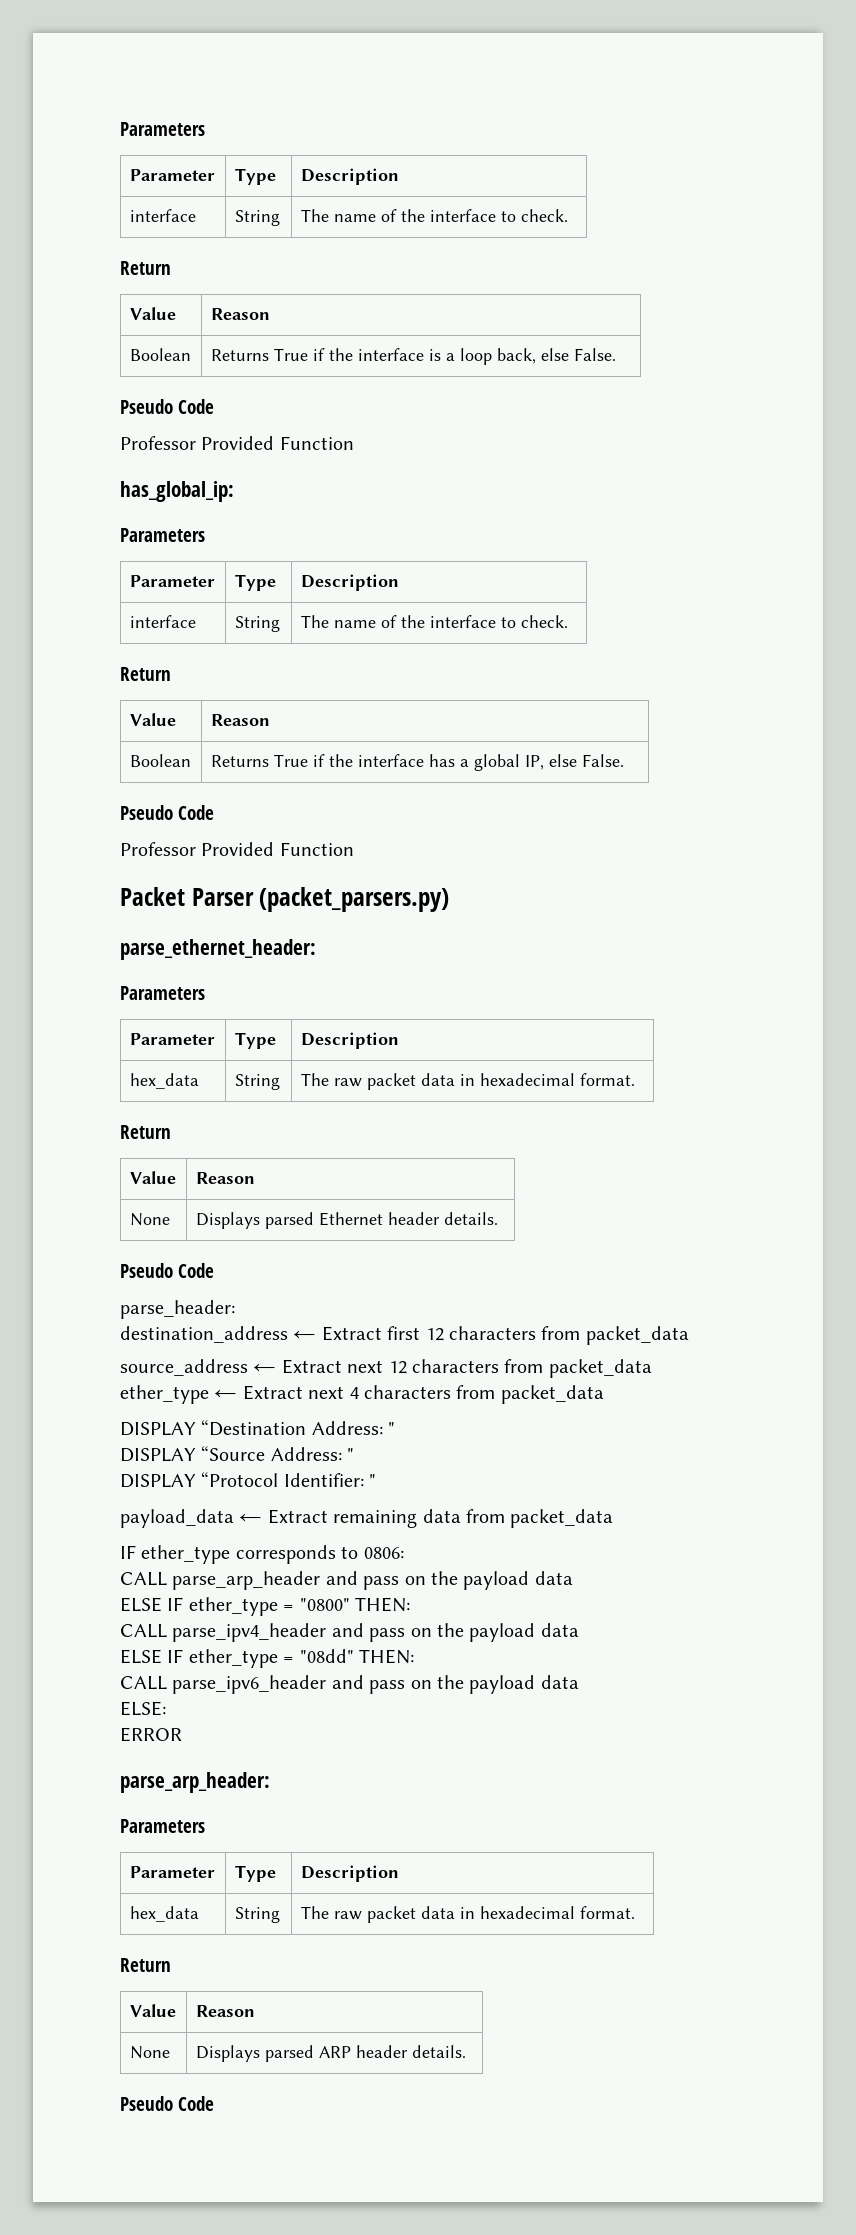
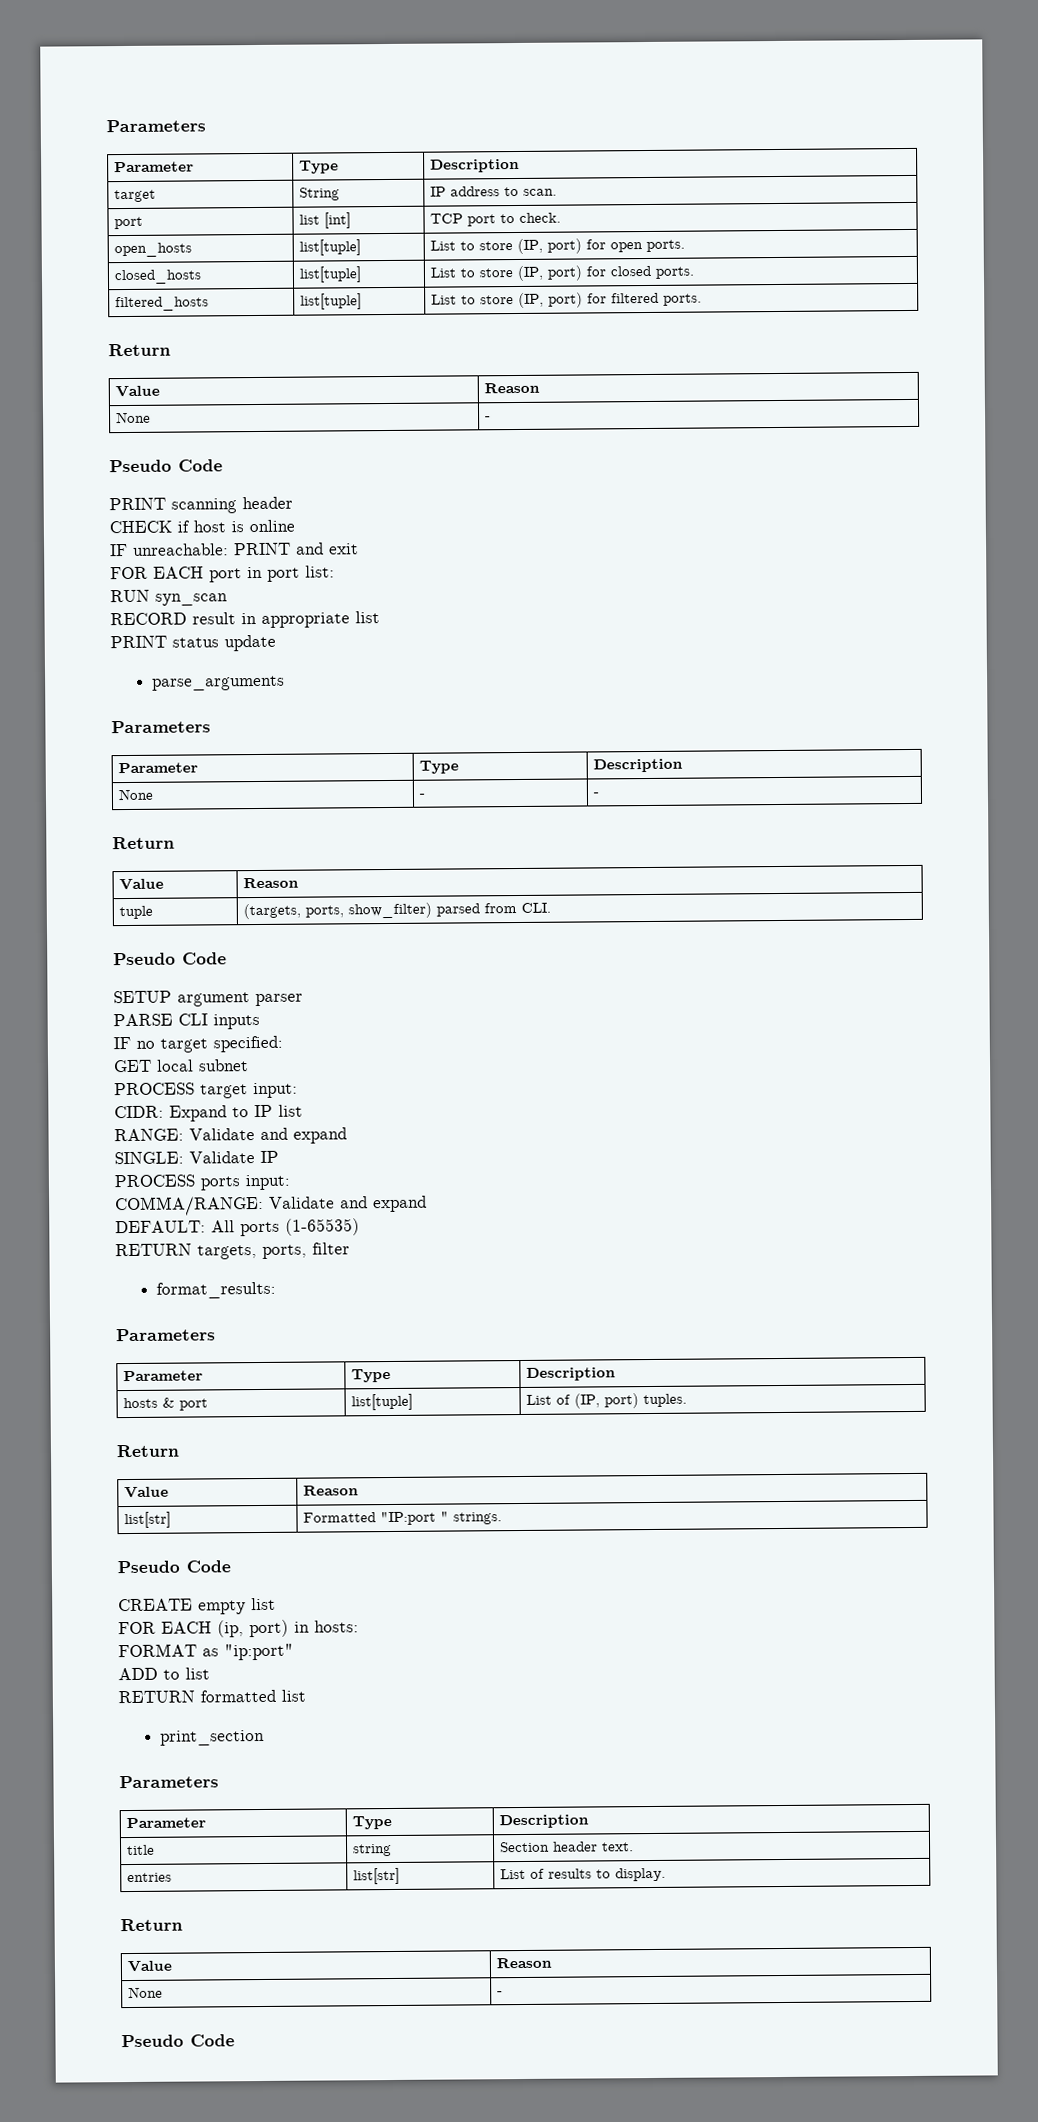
[120,122,205,136] [129,169,215,181] [234,168,276,185] [300,168,399,185] [129,209,196,222] [234,210,280,226] [300,209,568,222] [120,261,171,275] [129,307,176,320] [210,308,270,320] [129,348,191,361] [210,348,616,365] [120,399,214,414] [120,436,354,450] [120,481,234,502] [120,528,205,542] [129,575,215,587] [234,574,276,591] [300,574,399,591] [129,615,196,628] [234,616,280,632] [300,615,568,628] [120,667,171,681] [129,713,176,726] [210,714,270,726] [129,754,191,767] [210,754,624,771] [120,805,214,820] [120,842,354,856] [120,887,450,912] [120,939,316,960] [120,986,205,1000] [129,1033,215,1045] [234,1032,276,1049] [300,1032,399,1049] [129,1073,199,1089] [234,1074,280,1090] [300,1073,635,1090] [120,1125,171,1139] [129,1171,176,1184] [195,1172,255,1184] [129,1213,170,1226] [195,1212,498,1229] [120,1263,214,1278] [120,1300,235,1319] [120,1326,689,1345] [120,1359,652,1378] [120,1385,604,1404] [120,1420,396,1436] [120,1446,355,1462] [120,1472,377,1488] [120,1509,614,1528] [120,1545,404,1564] [120,1571,573,1590] [120,1597,410,1616] [120,1623,579,1642] [120,1649,414,1668] [120,1675,579,1694] [120,1701,166,1716] [120,1727,182,1742] [120,1772,270,1793] [120,1819,205,1833] [129,1866,215,1878] [234,1865,276,1882] [300,1865,399,1882] [129,1906,199,1922] [234,1907,280,1923] [300,1906,635,1923] [120,1958,171,1972] [129,2004,176,2017] [195,2005,255,2017] [129,2046,170,2059] [195,2045,466,2062] Parameters // Parameter | Type | Description // interface | String | The name of the interface to check. // Return // Value | Reason // Boolean | Returns True if the interface is a loop back, else False. // Pseudo Code // Professor Provided Function // has_global_ip: // Parameters // Parameter | Type | Description // interface | String | The name of the interface to check. // Return // Value | Reason // Boolean | Returns True if the interface has a global IP, else False. // Pseudo Code // Professor Provided Function // Packet Parser (packet_parsers.py) // parse_ethernet_header: // Parameters // Parameter | Type | Description // hex_data | String | The raw packet data in hexadecimal format. // Return // Value | Reason // None | Displays parsed Ethernet header details. // Pseudo Code // parse_header: // destination_address ← Extract first 12 characters from packet_data // source_address ← Extract next 12 characters from packet_data // ether_type ← Extract next 4 characters from packet_data // DISPLAY “Destination Address: " // DISPLAY “Source Address: " // DISPLAY “Protocol Identifier: " // payload_data ← Extract remaining data from packet_data // IF ether_type corresponds to 0806: // CALL parse_arp_header and pass on the payload data // ELSE IF ether_type = "0800" THEN: // CALL parse_ipv4_header and pass on the payload data // ELSE IF ether_type = "08dd" THEN: // CALL parse_ipv6_header and pass on the payload data // ELSE: // ERROR // parse_arp_header: // Parameters // Parameter | Type | Description // hex_data | String | The raw packet data in hexadecimal format. // Return // Value | Reason // None | Displays parsed ARP header details. -> [106,119,206,133] [113,161,194,173] [298,160,339,174] [429,158,520,173] [113,189,156,203] [298,187,340,201] [429,186,557,197] [113,216,143,230] [298,212,351,229] [429,212,561,227] [113,242,192,258] [298,239,361,256] [429,238,685,254] [113,269,202,285] [298,266,362,283] [429,265,694,281] [114,296,209,312] [299,293,362,310] [430,292,702,308] [108,343,171,357] [114,385,160,398] [483,382,540,394] [115,411,151,424] [484,416,491,421] [109,459,223,473] [109,496,293,514] [109,519,295,534] [110,542,359,557] [110,565,335,583] [110,589,228,606] [110,611,380,628] [110,634,276,652] [152,675,286,691] [111,720,211,734] [117,762,198,774] [418,760,459,774] [592,758,683,773] [117,788,153,801] [418,793,425,798] [592,792,599,797] [112,836,175,850] [118,878,164,891] [242,877,299,889] [118,905,153,920] [242,902,551,920] [113,952,227,966] [113,990,303,1007] [113,1013,260,1030] [113,1035,283,1053] [113,1059,249,1073] [114,1082,298,1099] [114,1104,303,1122] [114,1127,347,1144] [114,1150,279,1165] [114,1174,290,1191] [115,1195,427,1217] [115,1218,360,1237] [115,1242,350,1260] [156,1281,277,1299] [116,1328,216,1342] [122,1370,203,1382] [350,1368,391,1383] [525,1367,616,1381] [122,1397,208,1411] [350,1393,413,1411] [525,1393,687,1409] [116,1444,180,1458] [123,1486,169,1499] [302,1485,359,1496] [123,1511,171,1529] [302,1511,502,1526] [117,1560,231,1574] [118,1597,276,1615] [118,1619,359,1638] [118,1643,294,1661] [118,1667,210,1681] [118,1689,306,1704] [160,1729,266,1746] [119,1775,219,1789] [125,1817,206,1829] [351,1815,392,1830] [498,1814,589,1829] [126,1844,155,1856] [352,1844,392,1857] [498,1841,634,1853] [126,1872,172,1883] [352,1867,400,1885] [499,1867,666,1882] [120,1918,183,1932] [126,1960,172,1973] [495,1957,552,1969] [127,1986,163,1999] [496,1991,503,1996] Parameters // Parameter | Type | Description // target | String | IP address to scan. // port | list [int] | TCP port to check. // open_hosts | list[tuple] | List to store (IP, port) for open ports. // closed_hosts | list[tuple] | List to store (IP, port) for closed ports. // filtered_hosts | list[tuple] | List to store (IP, port) for filtered ports. // Return // Value | Reason // None | - // Pseudo Code // PRINT scanning header // CHECK if host is online // IF unreachable: PRINT and exit // FOR EACH port in port list: // RUN syn_scan // RECORD result in appropriate list // PRINT status update // parse_arguments // Parameters // Parameter | Type | Description // None | - | - // Return // Value | Reason // tuple | (targets, ports, show_filter) parsed from CLI. // Pseudo Code // SETUP argument parser // PARSE CLI inputs // IF no target specified: // GET local subnet // PROCESS target input: // CIDR: Expand to IP list // RANGE: Validate and expand // SINGLE: Validate IP // PROCESS ports input: // COMMA/RANGE: Validate and expand // DEFAULT: All ports (1-65535) // RETURN targets, ports, filter // format_results: // Parameters // Parameter | Type | Description // hosts & port | list[tuple] | List of (IP, port) tuples. // Return // Value | Reason // list[str] | Formatted "IP:port " strings. // Pseudo Code // CREATE empty list // FOR EACH (ip, port) in hosts: // FORMAT as "ip:port" // ADD to list // RETURN formatted list // print_section // Parameters // Parameter | Type | Description // title | string | Section header text. // entries | list[str] | List of results to display. // Return // Value | Reason // None | -

